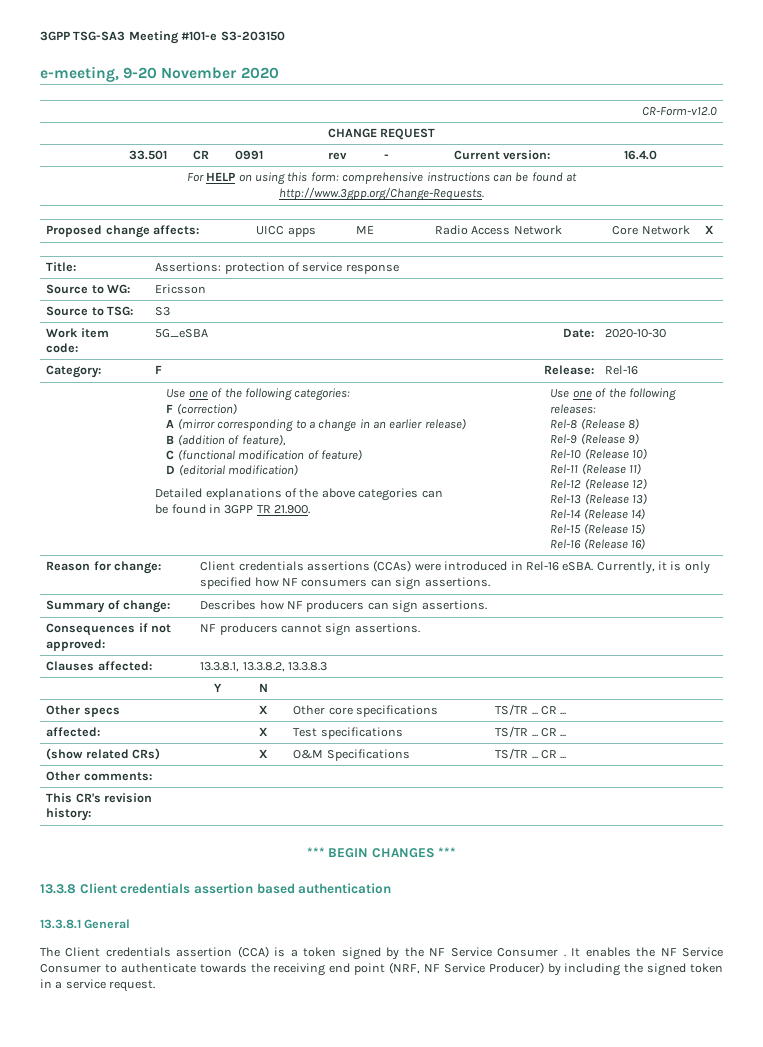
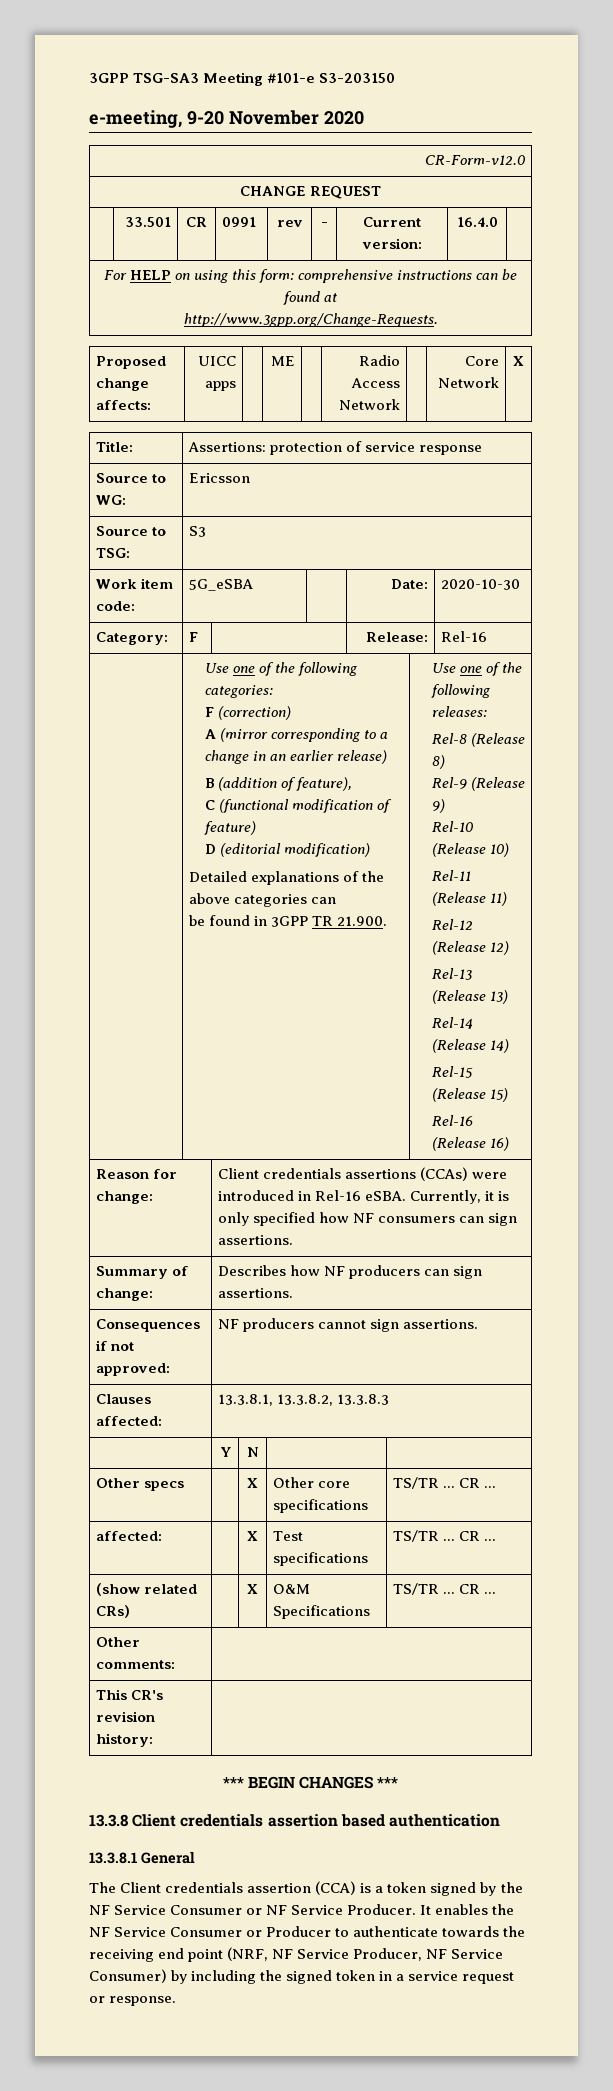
[563,954,566,957] . -> [246,1904,417,1915] or NF Service Producer.
(101, 968) none -> [246,1926,332,1937] or Producer
[488,962,544,974] Producer) -> [353,1948,504,1961] [89,1969,167,1983] Producer, NF Service Consumer)
[109,980,156,992] request. -> [462,1972,515,1984] [89,1996,177,2006] request or response.

